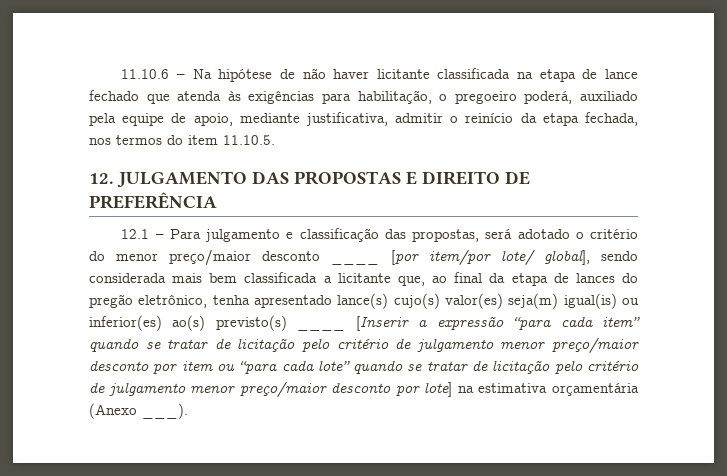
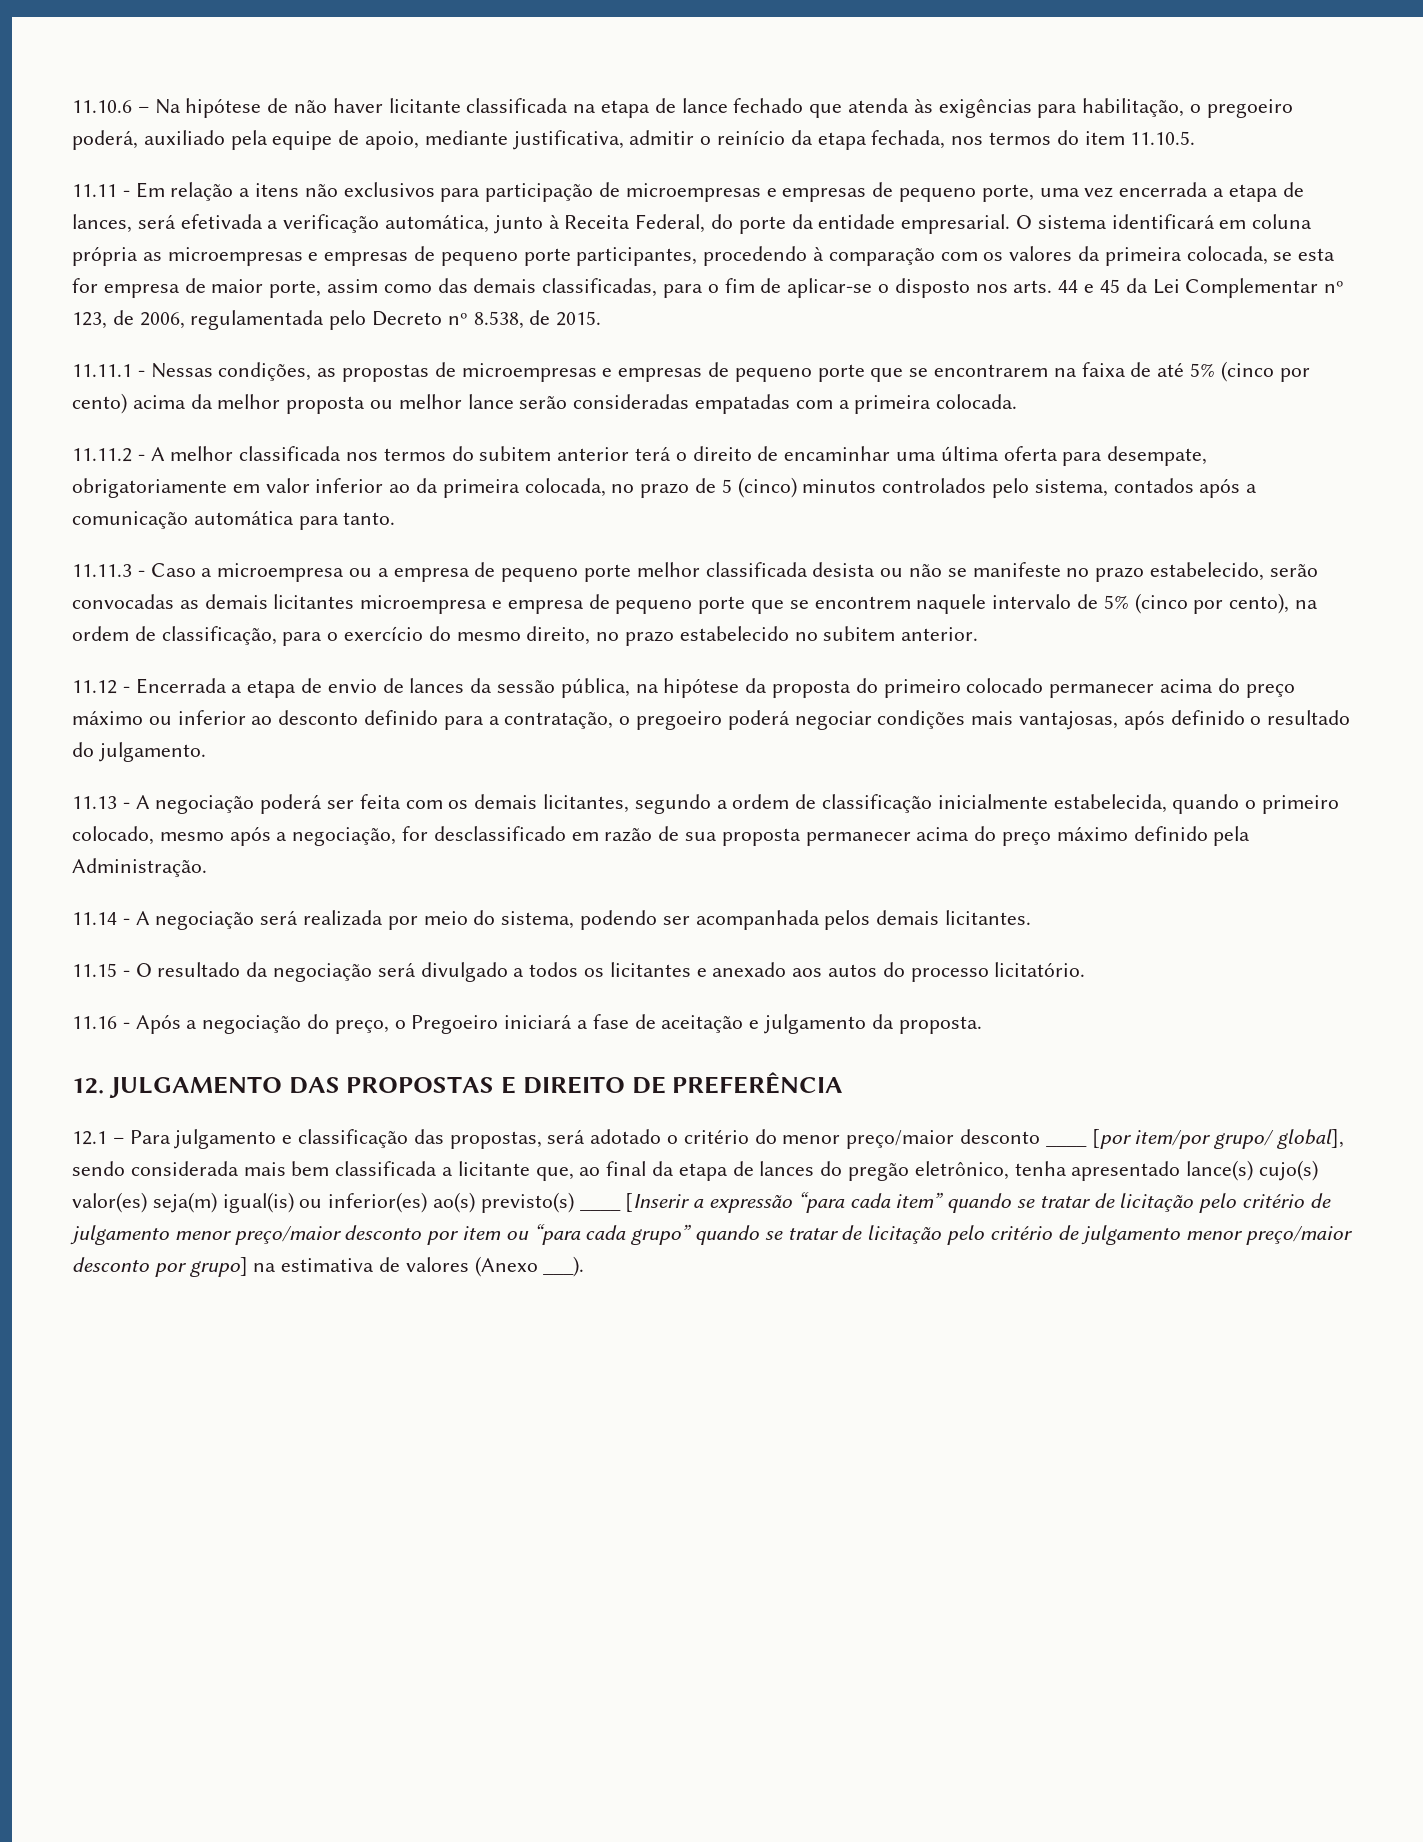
(275, 140) none -> [72,182,1304,202] [72,214,1313,234] [72,246,1336,266] [72,278,1345,298] [72,310,602,330] [72,361,1310,382] [72,393,1018,414] [72,446,1208,466] [72,477,1258,498] [72,510,396,530] [72,562,1318,582] [72,593,1319,614] [72,626,979,646] [72,678,1295,698] [72,710,1351,730] [72,742,206,762] [72,794,1340,814] [72,826,1251,846] [72,858,207,877] [72,910,1032,930] [72,962,1086,982] [72,1014,982,1034] // 11.11 - Em relação a itens não exclusivos para participação de microempresas e empresas de pequeno porte, uma vez encerrada a etapa de lances, será efetivada a verificação automática, junto à Receita Federal, do porte da entidade empresarial. O sistema identificará em coluna própria as microempresas e empresas de pequeno porte participantes, procedendo à comparação com os valores da primeira colocada, se esta for empresa de maior porte, assim como das demais classificadas, para o fim de aplicar-se o disposto nos arts. 44 e 45 da Lei Complementar nº 123, de 2006, regulamentada pelo Decreto nº 8.538, de 2015. // 11.11.1 - Nessas condições, as propostas de microempresas e empresas de pequeno porte que se encontrarem na faixa de até 5% (cinco por cento) acima da melhor proposta ou melhor lance serão consideradas empatadas com a primeira colocada. // 11.11.2 - A melhor classificada nos termos do subitem anterior terá o direito de encaminhar uma última oferta para desempate, obrigatoriamente em valor inferior ao da primeira colocada, no prazo de 5 (cinco) minutos controlados pelo sistema, contados após a comunicação automática para tanto. // 11.11.3 - Caso a microempresa ou a empresa de pequeno porte melhor classificada desista ou não se manifeste no prazo estabelecido, serão convocadas as demais licitantes microempresa e empresa de pequeno porte que se encontrem naquele intervalo de 5% (cinco por cento), na ordem de classificação, para o exercício do mesmo direito, no prazo estabelecido no subitem anterior. // 11.12 - Encerrada a etapa de envio de lances da sessão pública, na hipótese da proposta do primeiro colocado permanecer acima do preço máximo ou inferior ao desconto definido para a contratação, o pregoeiro poderá negociar condições mais vantajosas, após definido o resultado do julgamento. // 11.13 - A negociação poderá ser feita com os demais licitantes, segundo a ordem de classificação inicialmente estabelecida, quando o primeiro colocado, mesmo após a negociação, for desclassificado em razão de sua proposta permanecer acima do preço máximo definido pela Administração. // 11.14 - A negociação será realizada por meio do sistema, podendo ser acompanhada pelos demais licitantes. // 11.15 - O resultado da negociação será divulgado a todos os licitantes e anexado aos autos do processo licitatório. // 11.16 - Após a negociação do preço, o Pregoeiro iniciará a fase de aceitação e julgamento da proposta.
[500,249,535,265] lote/ -> [1214,1130,1275,1149] grupo/
[317,360,350,371] lote” -> [631,1224,693,1245] grupo”
[424,382,453,397] lote] -> [189,1257,248,1277] grupo]
[551,383,639,396] orçamentária -> [379,1257,469,1272] de valores

